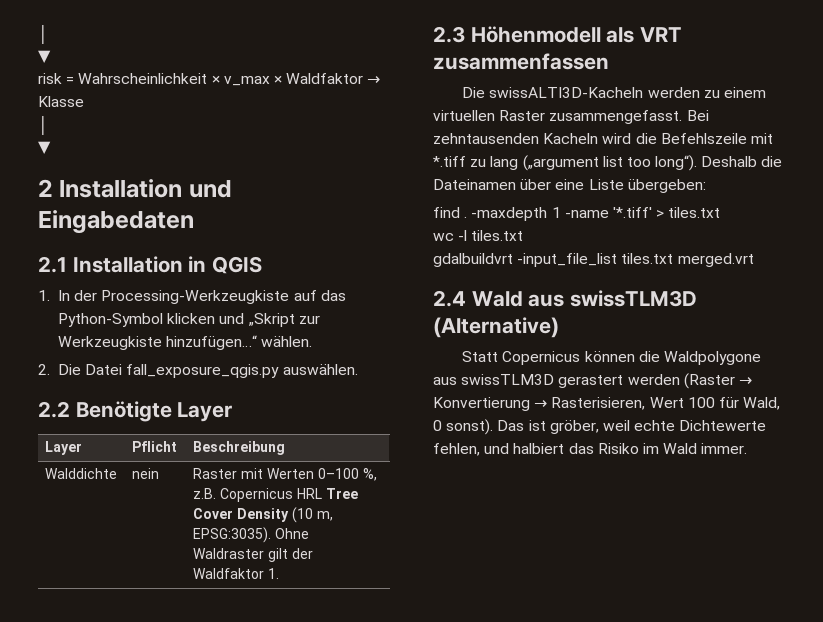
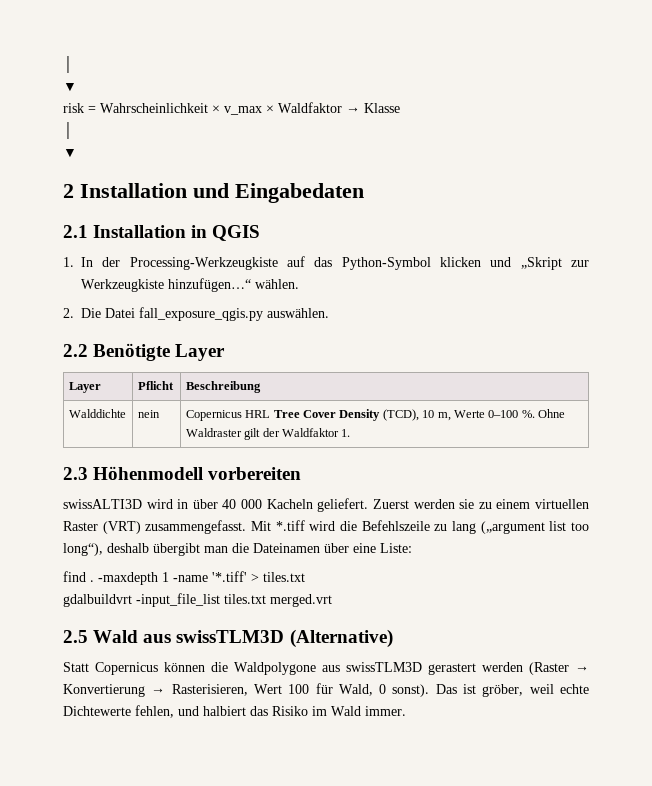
[193,468,377,481] [193,488,217,499] Raster mit Werten 0–100 %, z.B. -> (160, 414) none
[292,507,333,523] [193,527,272,543] (10 m, EPSG:3035). -> [382,409,535,421] (TCD), 10 m, Werte 0–100 %.
[606,27,683,43] [433,53,609,70] [462,87,766,98] [433,110,709,124] [433,133,599,144] als VRT zusammenfassen // Die swissALTI3D-Kacheln werden zu einem virtuellen Raster zusammengefasst. Bei zehntausenden Kacheln -> [208,467,302,480] [63,498,590,512] [63,520,305,534] vorbereiten // swissALTI3D wird in über 40 000 Kacheln geliefert. Zuerst werden sie zu einem virtuellen Raster (VRT) zusammengefasst. Mit *.tiff
[750,133,773,144] [433,156,466,167] mit *.tiff -> (430, 525) none
[655,155,758,171] long“). Deshalb -> [63,543,228,556] long“), deshalb übergibt man
[588,179,706,193] Liste übergeben: -> [380,543,412,553] Liste:
[433,230,524,241] // wc -l tiles.txt -> (305, 577) none
[433,290,466,307] 2.4 -> [63,630,88,643] 2.5

